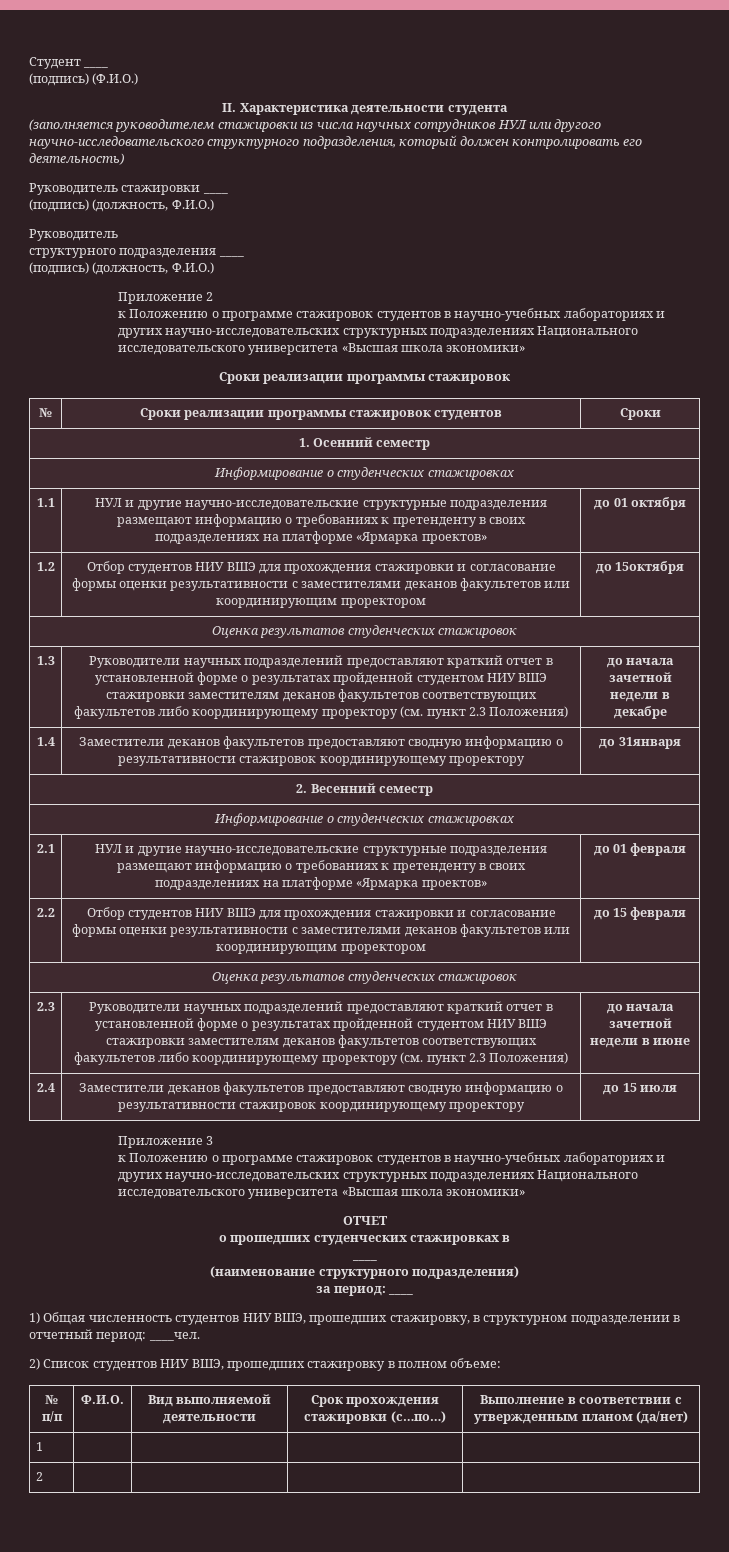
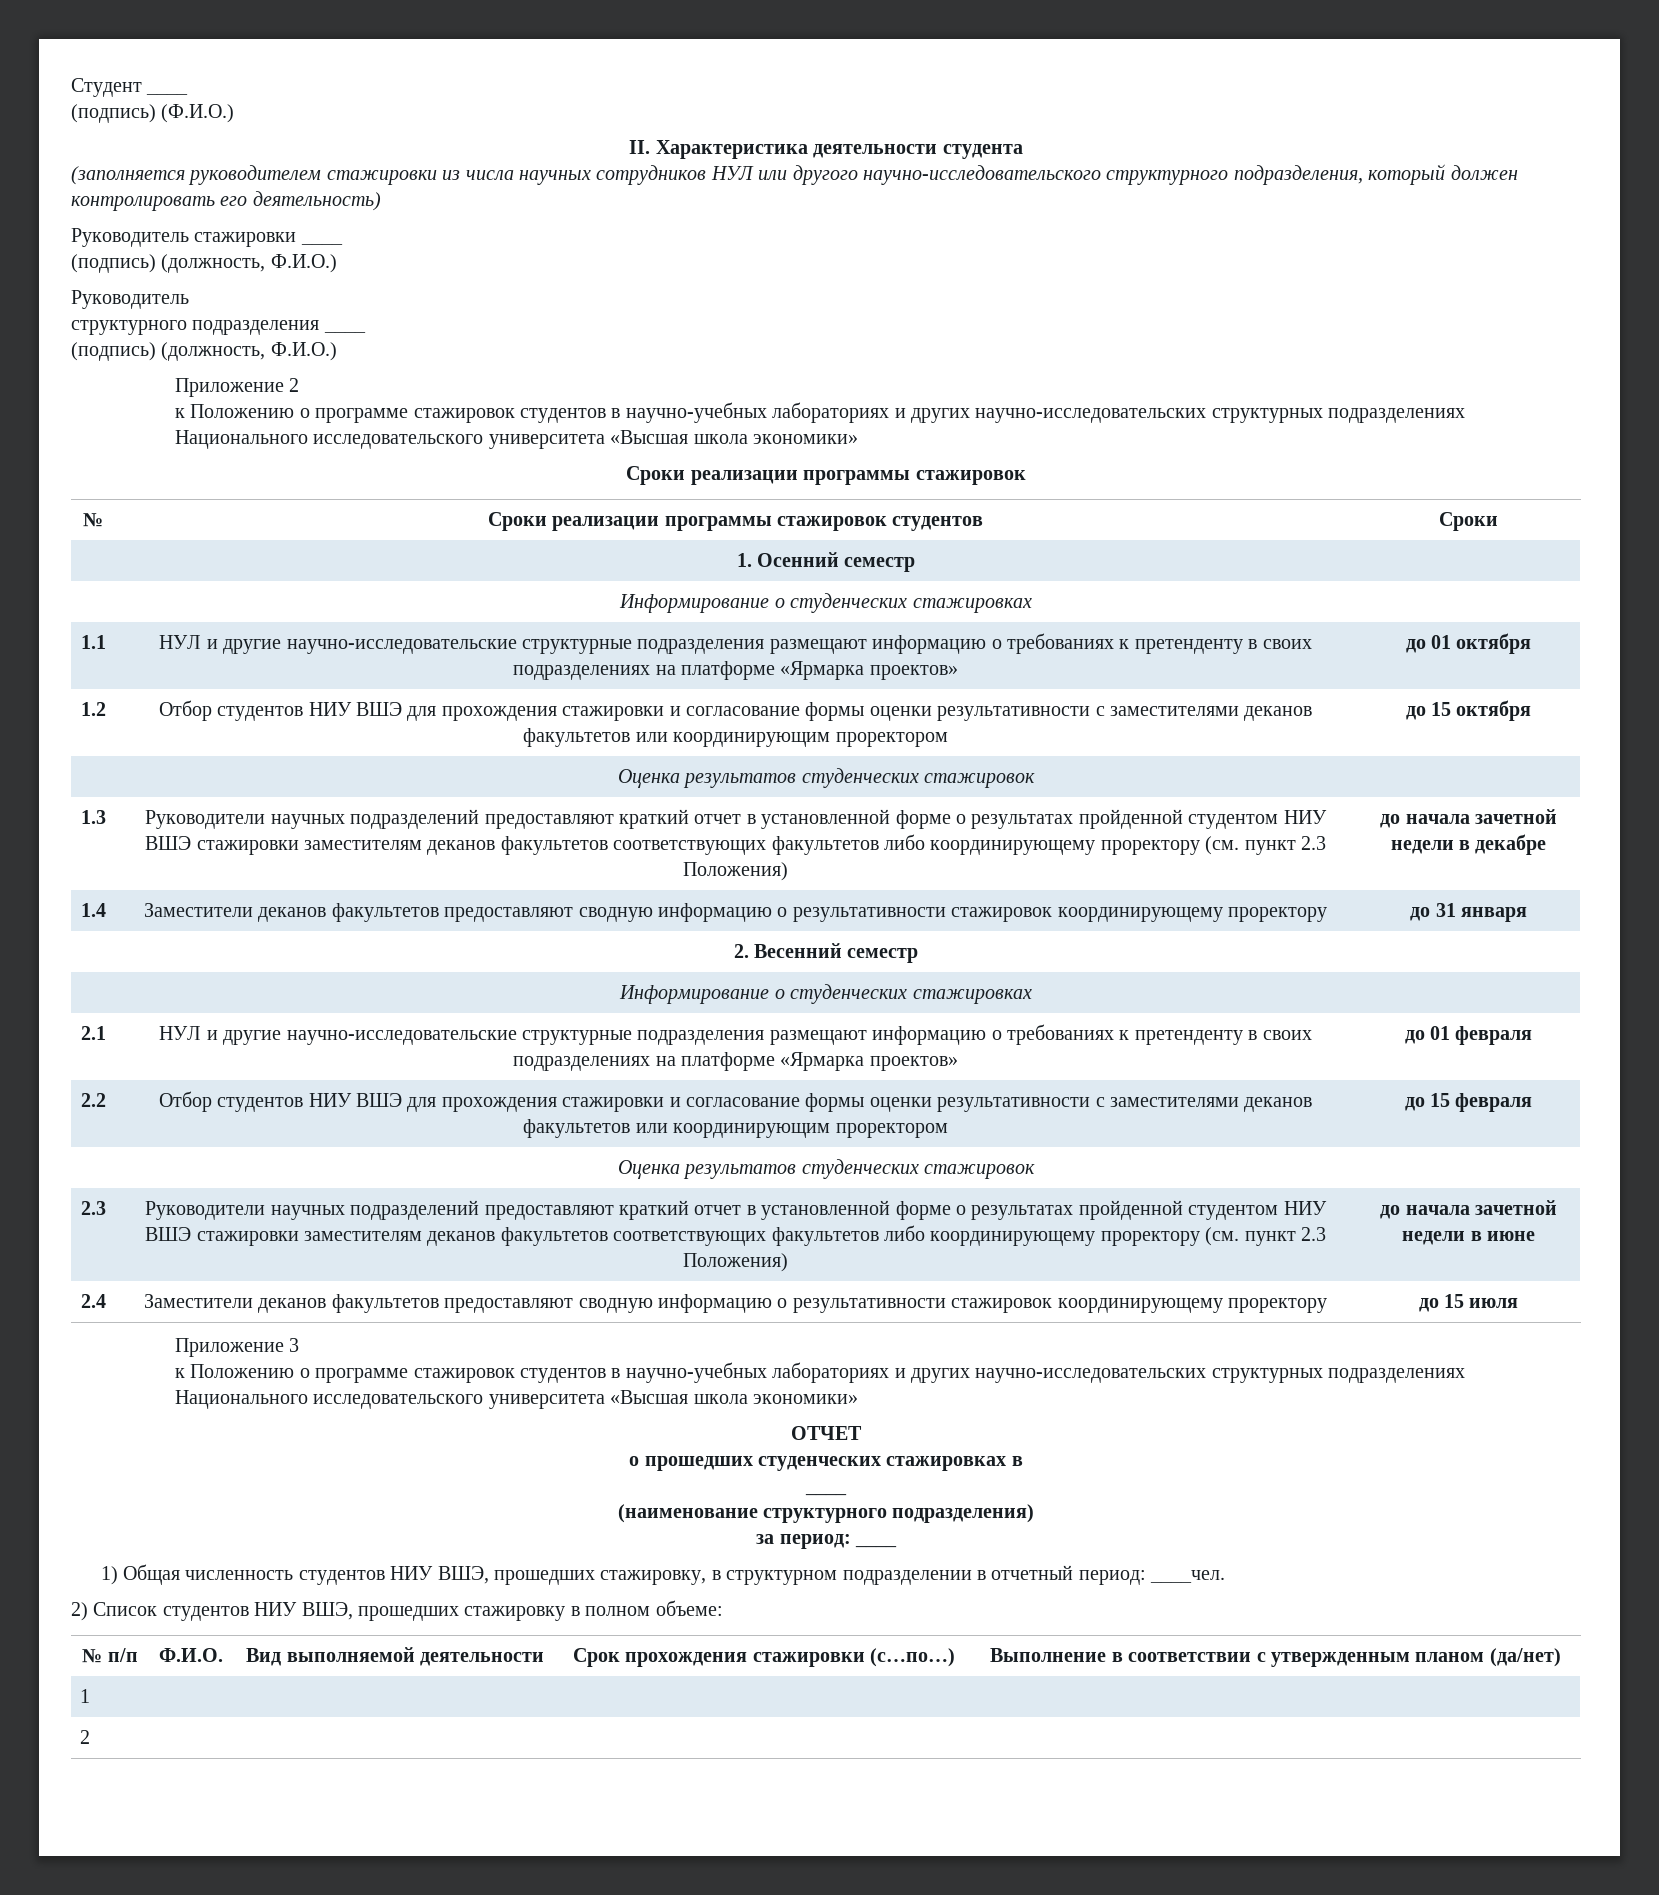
[615,561,685,574] 15октября -> [1431,700,1532,721] 15 октября
[618,737,681,749] 31января -> [1435,903,1527,922] 31 января

